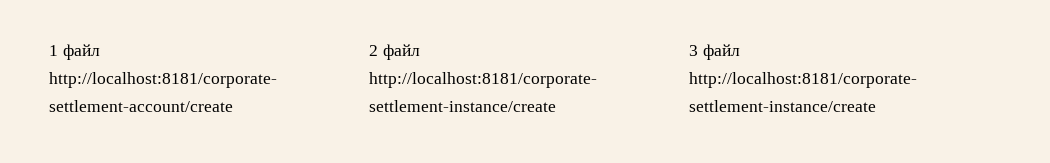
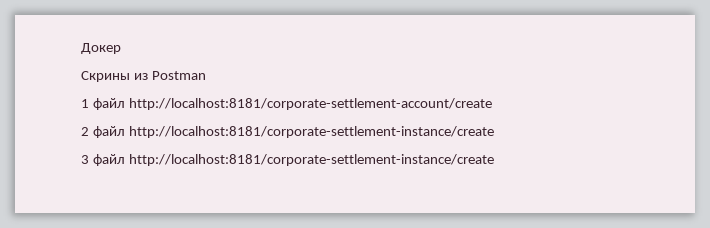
(49, 50) none -> [81,43,121,54] [81,71,206,82] Докер // Скрины из Postman //

